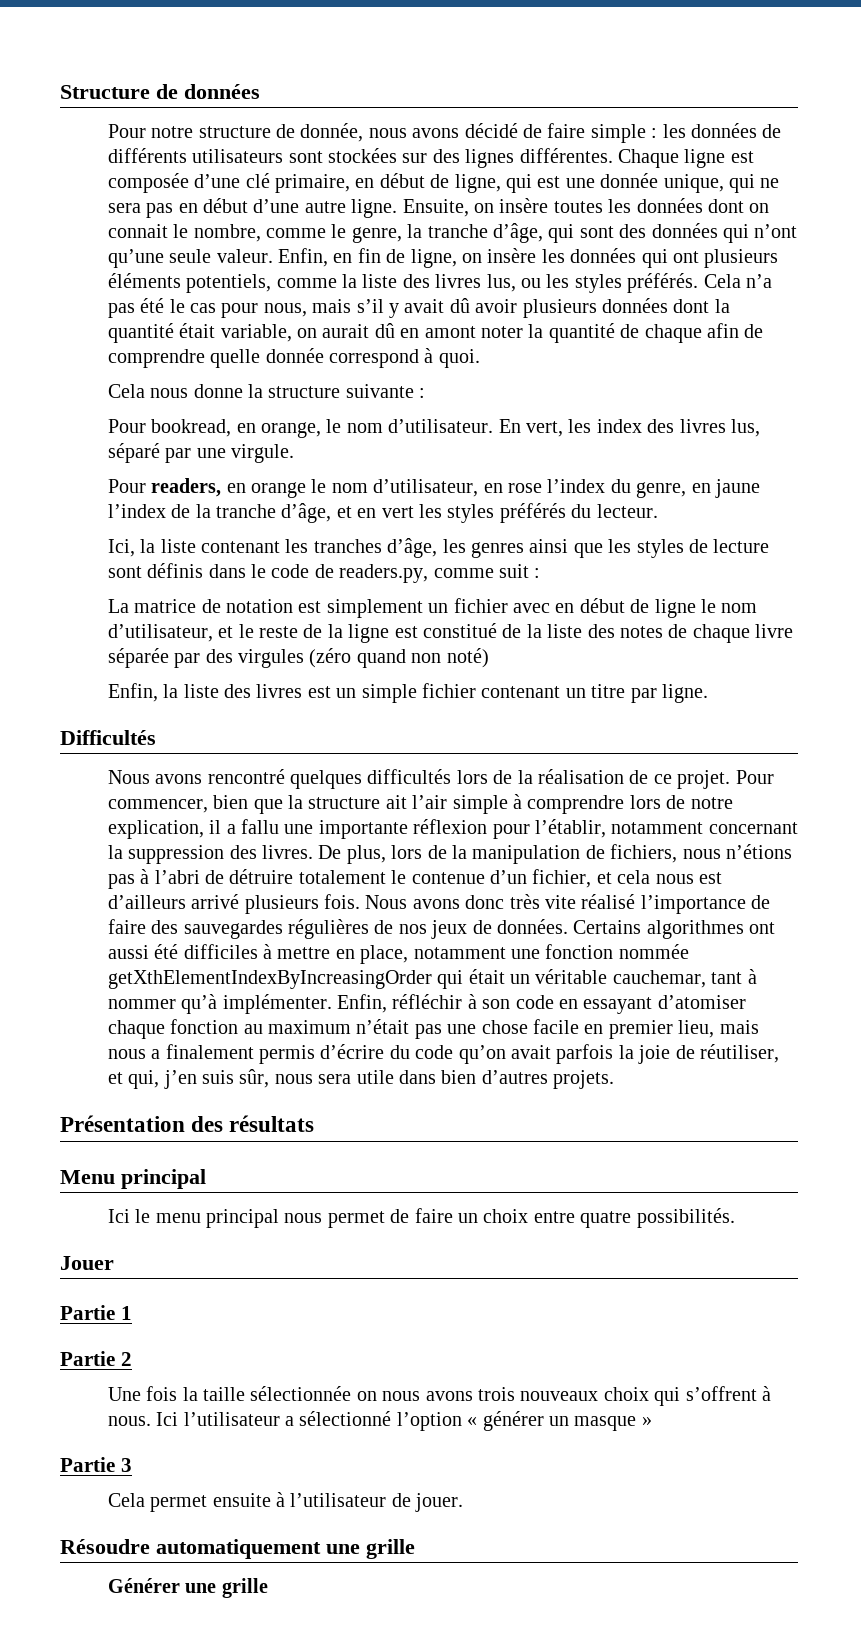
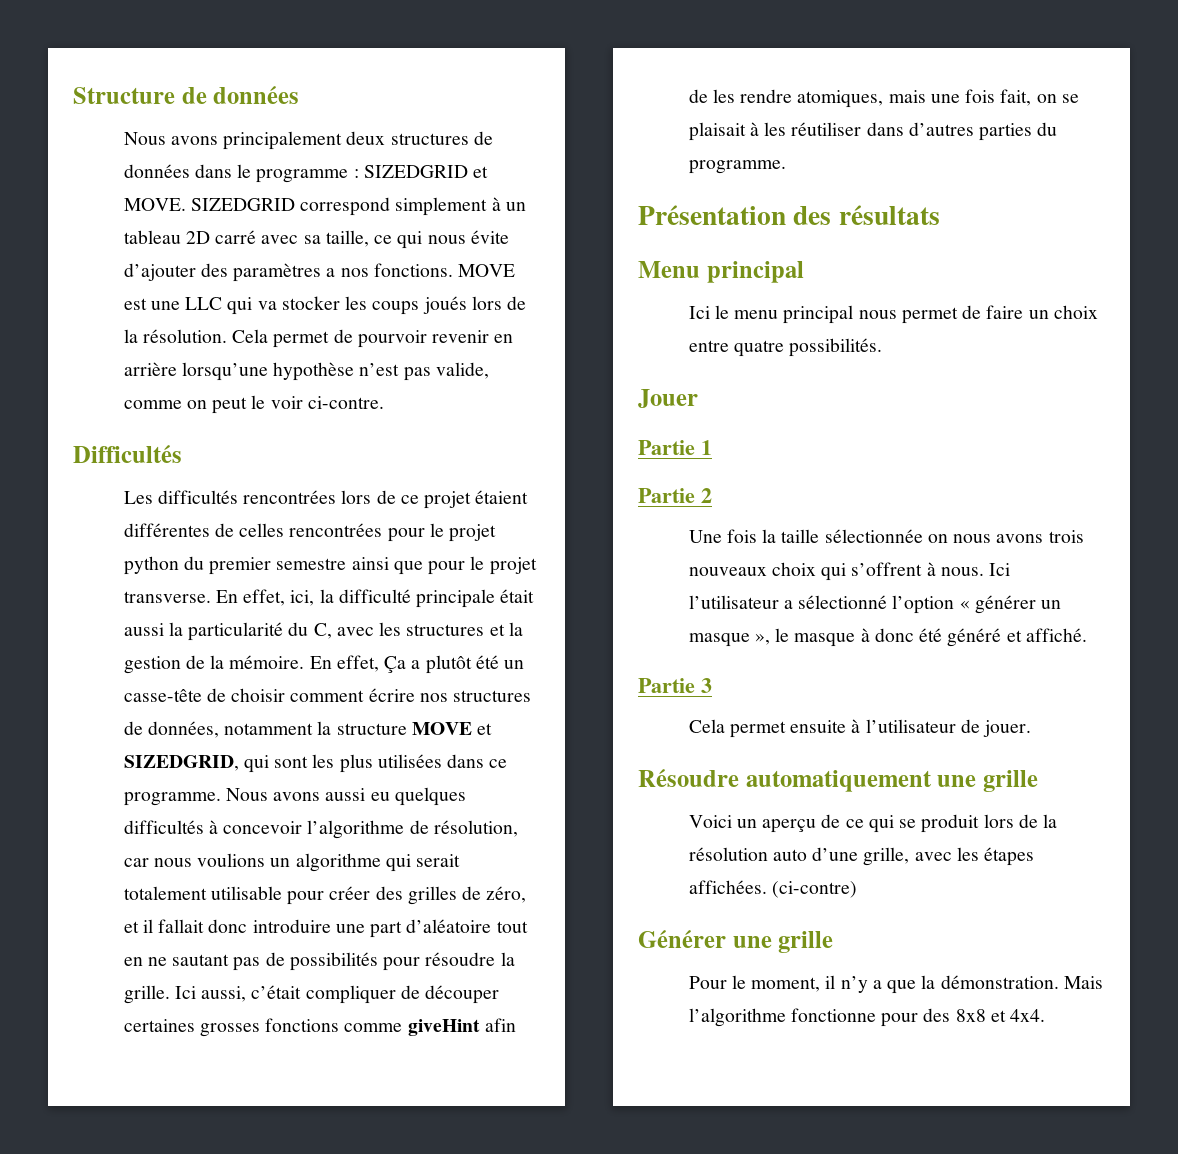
[107,123,782,143] [107,148,754,168] [107,173,780,193] [107,198,770,218] [107,223,798,243] [107,248,779,268] [107,273,772,293] [107,298,730,318] [107,323,764,343] [107,348,480,368] [107,384,426,398] [107,419,760,438] [107,443,294,463] [107,478,760,498] [107,503,658,523] [107,538,770,558] [107,563,541,583] [107,598,758,618] [107,623,794,643] [107,648,489,668] [107,683,708,703] [60,730,156,745] [107,769,774,789] [107,794,733,814] [107,819,798,839] [107,844,792,864] [107,869,722,889] [107,894,771,914] [107,919,776,939] [107,944,689,964] [107,969,757,989] [107,994,746,1014] [107,1019,759,1039] [107,1044,779,1064] [107,1069,615,1089] Pour notre structure de donnée, nous avons décidé de faire simple : les données de différents utilisateurs sont stockées sur des lignes différentes. Chaque ligne est composée d’une clé primaire, en début de ligne, qui est une donnée unique, qui ne sera pas en début d’une autre ligne. Ensuite, on insère toutes les données dont on connait le nombre, comme le genre, la tranche d’âge, qui sont des données qui n’ont qu’une seule valeur. Enfin, en fin de ligne, on insère les données qui ont plusieurs éléments potentiels, comme la liste des livres lus, ou les styles préférés. Cela n’a pas été le cas pour nous, mais s’il y avait dû avoir plusieurs données dont la quantité était variable, on aurait dû en amont noter la quantité de chaque afin de comprendre quelle donnée correspond à quoi. // Cela nous donne la structure suivante : // Pour bookread, en orange, le nom d’utilisateur. En vert, les index des livres lus, séparé par une virgule. // Pour readers, en orange le nom d’utilisateur, en rose l’index du genre, en jaune l’index de la tranche d’âge, et en vert les styles préférés du lecteur. // Ici, la liste contenant les tranches d’âge, les genres ainsi que les styles de lecture sont définis dans le code de readers.py, comme suit : // La matrice de notation est simplement un fichier avec en début de ligne le nom d’utilisateur, et le reste de la ligne est constitué de la liste des notes de chaque livre séparée par des virgules (zéro quand non noté) // Enfin, la liste des livres est un simple fichier contenant un titre par ligne. // Difficultés // Nous avons rencontré quelques difficultés lors de la réalisation de ce projet. Pour commencer, bien que la structure ait l’air simple à comprendre lors de notre explication, il a fallu une importante réflexion pour l’établir, notamment concernant la suppression des livres. De plus, lors de la manipulation de fichiers, nous n’étions pas à l’abri de détruire totalement le contenue d’un fichier, et cela nous est d’ailleurs arrivé plusieurs fois. Nous avons donc très vite réalisé l’importance de faire des sauvegardes régulières de nos jeux de données. Certains algorithmes ont aussi été difficiles à mettre en place, notamment une fonction nommée getXthElementIndexByIncreasingOrder qui était un véritable cauchemar, tant à nommer qu’à implémenter. Enfin, réfléchir à son code en essayant d’atomiser chaque fonction au maximum n’était pas une chose facile en premier lieu, mais nous a finalement permis d’écrire du code qu’on avait parfois la joie de réutiliser, et qui, j’en suis sûr, nous sera utile dans bien d’autres projets. -> [123,131,493,150] [123,164,489,183] [123,197,526,216] [123,230,509,249] [123,263,516,282] [123,296,527,315] [123,329,514,348] [123,362,489,381] [123,395,384,414] [73,445,182,463] [123,490,529,509] [123,523,497,542] [123,556,537,575] [123,589,535,608] [123,622,523,641] [123,655,525,674] [123,688,532,702] [123,721,493,738] [123,754,508,773] [123,787,466,806] [123,820,518,839] [123,853,461,872] [123,886,527,905] [123,919,528,938] [123,952,515,971] [123,985,500,1004] [123,1018,516,1037] [688,89,1079,108] [688,122,1058,141] [688,160,786,174] Nous avons principalement deux structures de données dans le programme : SIZEDGRID et MOVE. SIZEDGRID correspond simplement à un tableau 2D carré avec sa taille, ce qui nous évite d’ajouter des paramètres a nos fonctions. MOVE est une LLC qui va stocker les coups joués lors de la résolution. Cela permet de pourvoir revenir en arrière lorsqu’une hypothèse n’est pas valide, comme on peut le voir ci-contre. // Difficultés // Les difficultés rencontrées lors de ce projet étaient différentes de celles rencontrées pour le projet python du premier semestre ainsi que pour le projet transverse. En effet, ici, la difficulté principale était aussi la particularité du C, avec les structures et la gestion de la mémoire. En effet, Ça a plutôt été un casse-tête de choisir comment écrire nos structures de données, notamment la structure MOVE et SIZEDGRID, qui sont les plus utilisées dans ce programme. Nous avons aussi eu quelques difficultés à concevoir l’algorithme de résolution, car nous voulions un algorithme qui serait totalement utilisable pour créer des grilles de zéro, et il fallait donc introduire une part d’aléatoire tout en ne sautant pas de possibilités pour résoudre la grille. Ici aussi, c’était compliquer de découper certaines grosses fonctions comme giveHint afin de les rendre atomiques, mais une fois fait, on se plaisait à les réutiliser dans d’autres parties du programme.
[641,1417,652,1426] » -> [754,628,1087,647] », le masque à donc été généré et affiché.
[107,1578,268,1598] Générer une grille -> [688,814,1058,833] [688,847,1035,866] [688,880,857,898] [638,930,834,953] [688,975,1103,994] [688,1008,1046,1027] Voici un aperçu de ce qui se produit lors de la résolution auto d’une grille, avec les étapes affichées. (ci-contre) // Générer une grille // Pour le moment, il n’y a que la démonstration. Mais l’algorithme fonctionne pour des 8x8 et 4x4.

